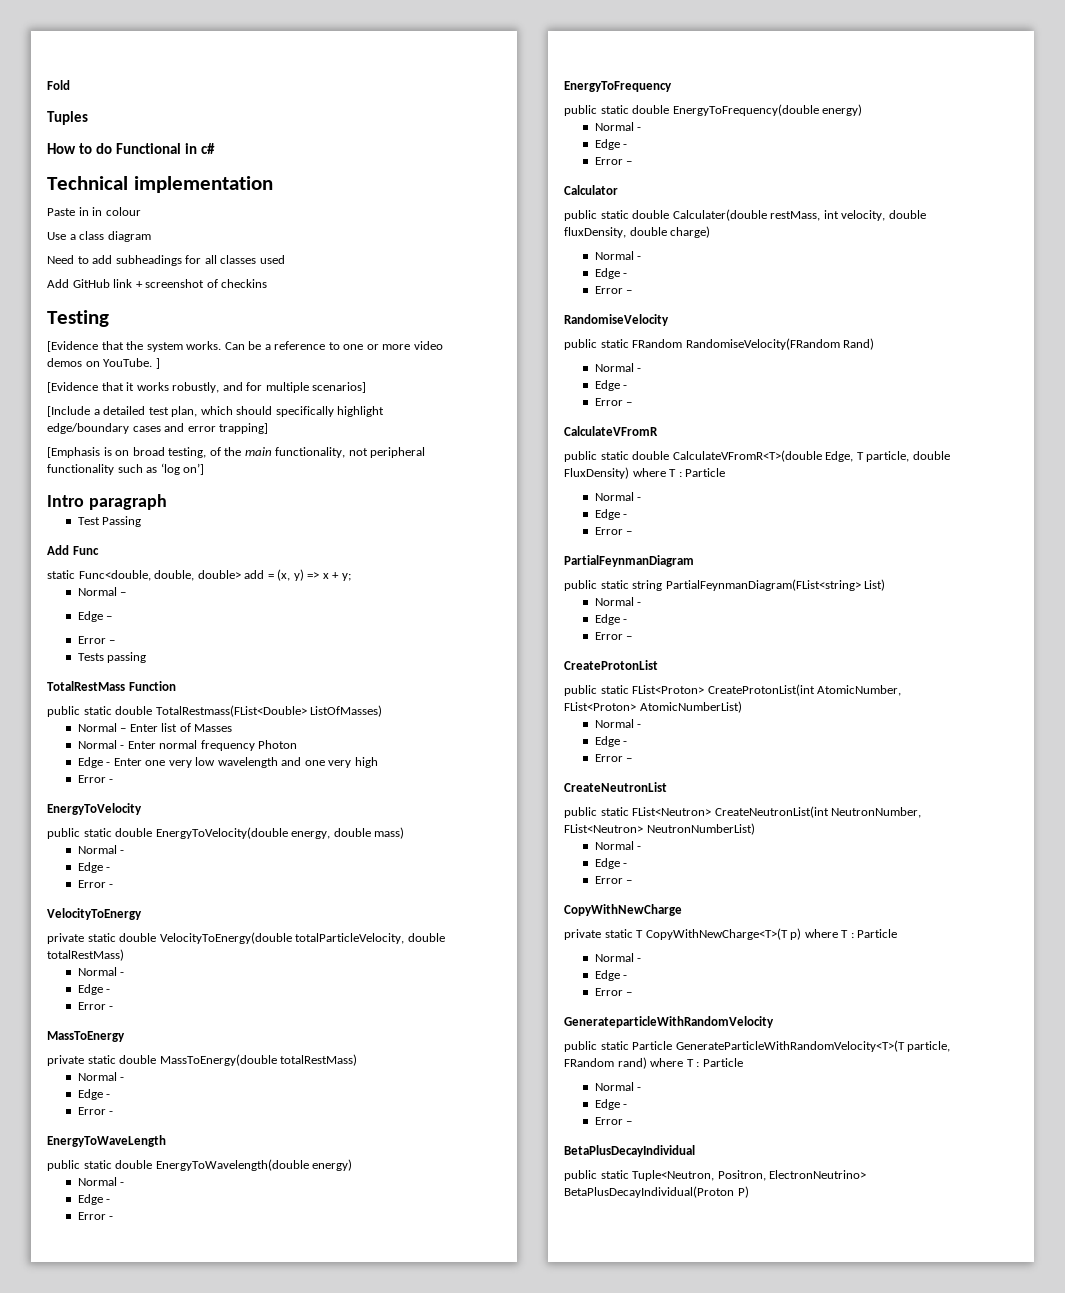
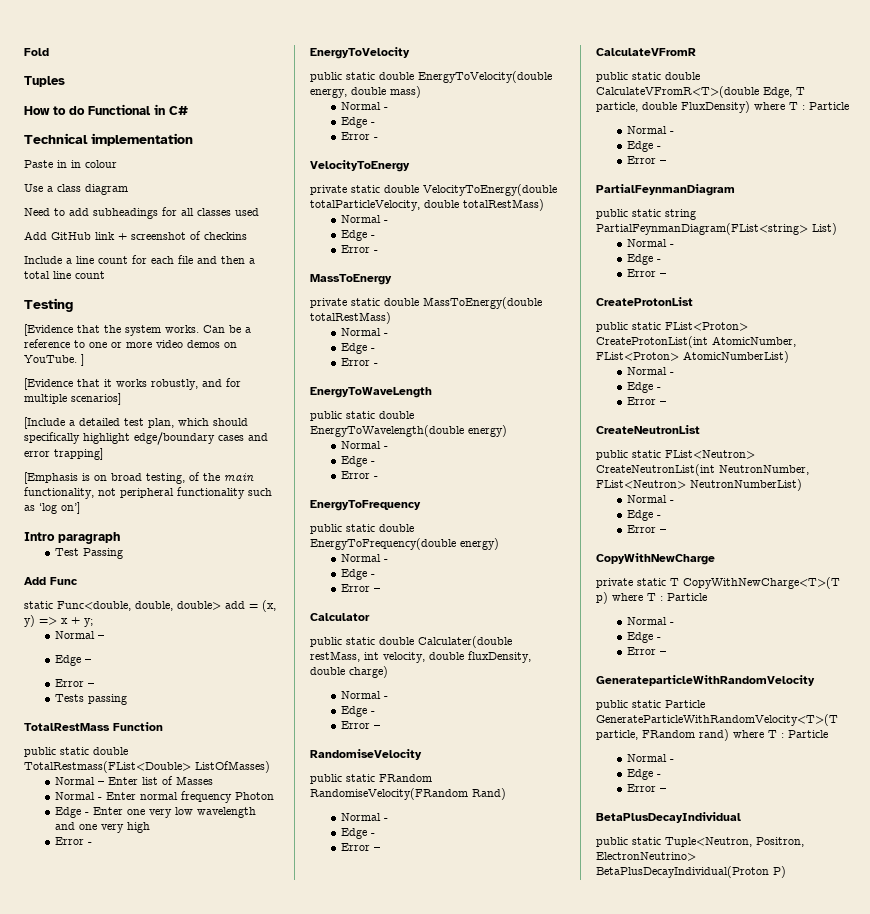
[201,143,216,154] c# -> [169,106,188,115] C#
(268, 283) none -> [24,255,255,264] [24,271,105,279] // Include a line count for each file and then a total line count

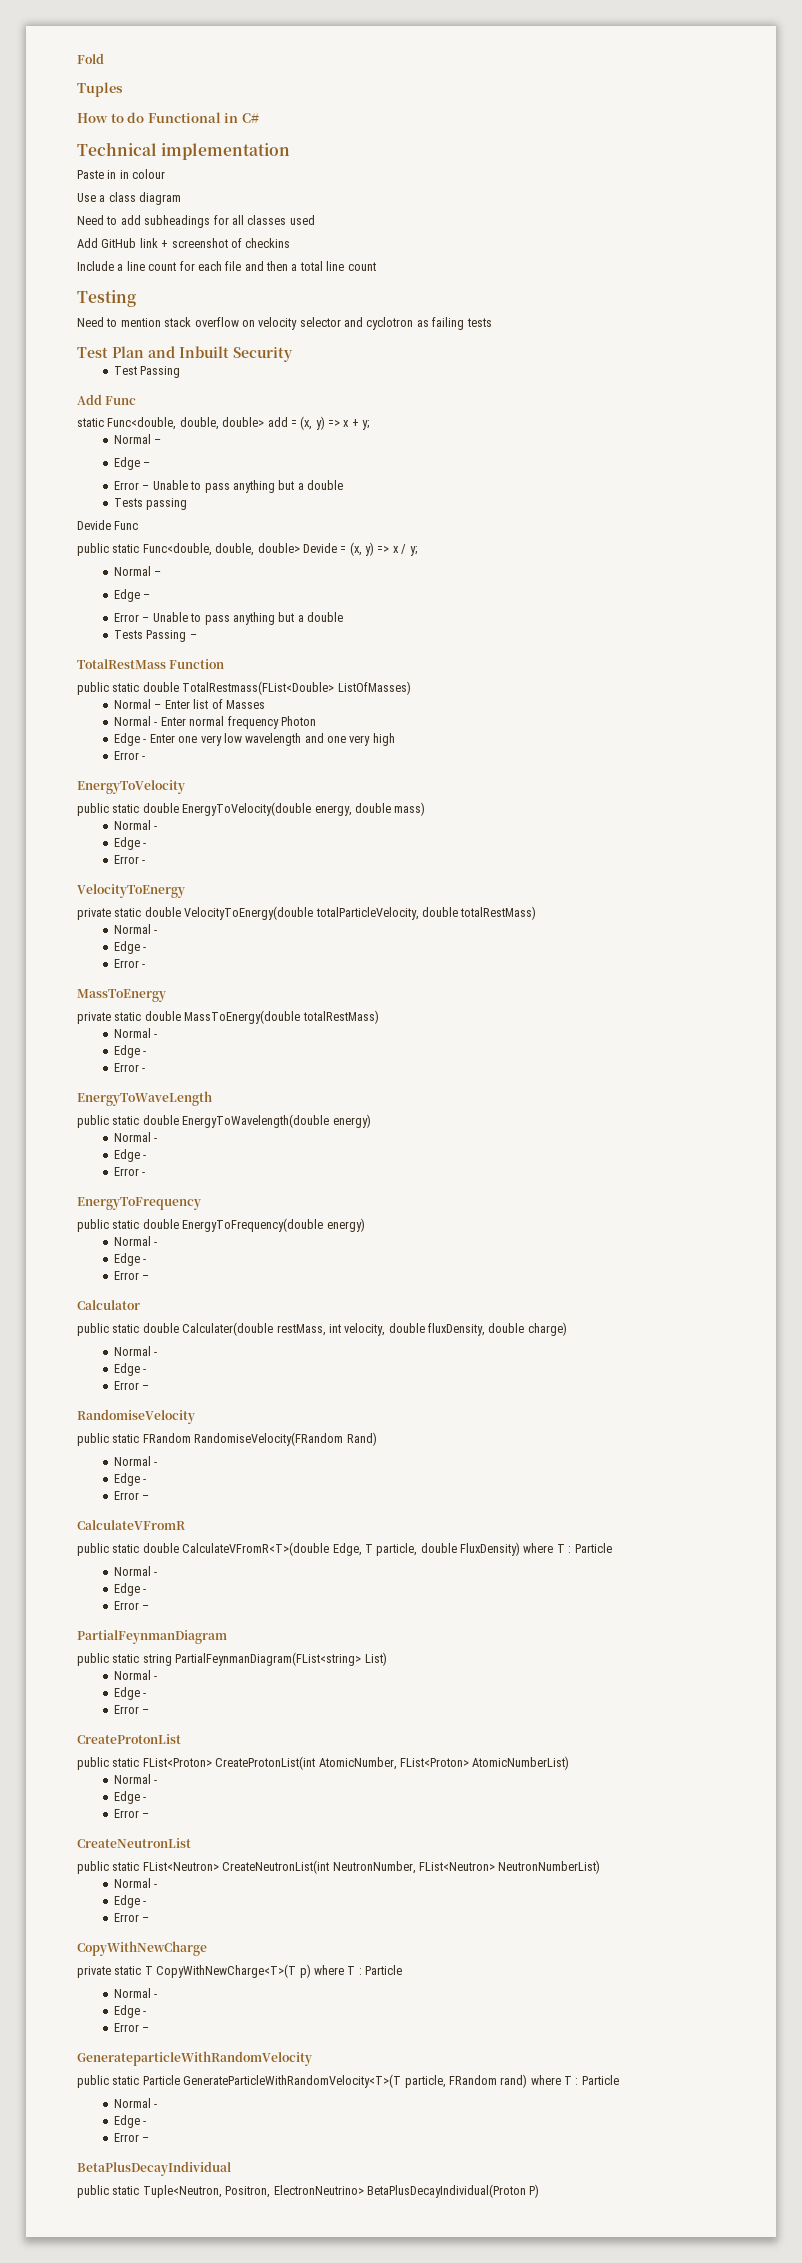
[24,324,251,336] [24,339,237,348] [24,354,84,366] [24,378,241,390] [24,393,121,405] [24,417,248,429] [24,432,268,445] [24,448,103,460] [24,472,254,484] [24,487,272,499] [24,502,80,514] [24,532,120,544] [Evidence that the system works. Can be a reference to one or more video demos on YouTube. ] // [Evidence that it works robustly, and for multiple scenarios] // [Include a detailed test plan, which should specifically highlight edge/boundary cases and error trapping] // [Emphasis is on broad testing, of the main functionality, not peripheral functionality such as ‘log on’] // Intro paragraph -> [77,317,492,330] [77,346,293,362] Need to mention stack overflow on velocity selector and cyclotron as failing tests // Test Plan and Inbuilt Security
[55,694,128,705] // Tests passing -> [152,480,344,493] [114,498,188,510] [77,520,139,530] [77,542,417,556] [114,566,162,576] [114,589,151,602] [114,612,344,625] [114,630,197,642] Unable to pass anything but a double // Tests passing // Devide Func // public static Func<double, double, double> Devide = (x, y) => x / y; // Normal – // Edge – // Error – Unable to pass anything but a double // Tests Passing –

